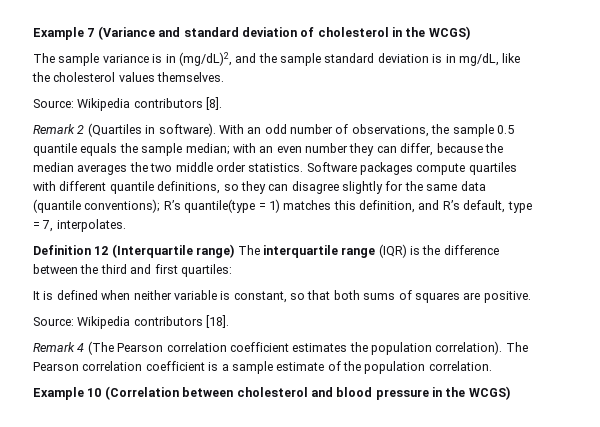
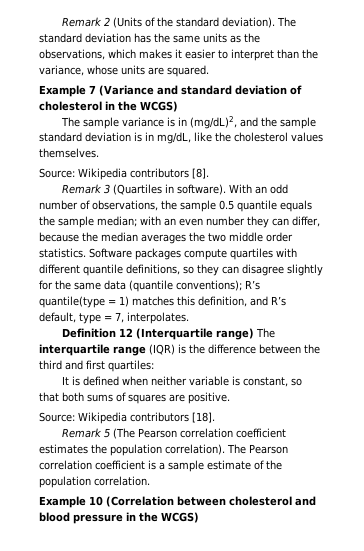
(33, 33) none -> [62,17,297,28] [39,33,260,43] [39,49,318,61] [39,65,209,77] Remark 2 (Units of the standard deviation). The standard deviation has the same units as the observations, which makes it easier to interpret than the variance, whose units are squared. //
[77,125,85,134] 2 -> [104,184,111,194] 3
[77,343,85,352] 4 -> [104,428,111,438] 5

